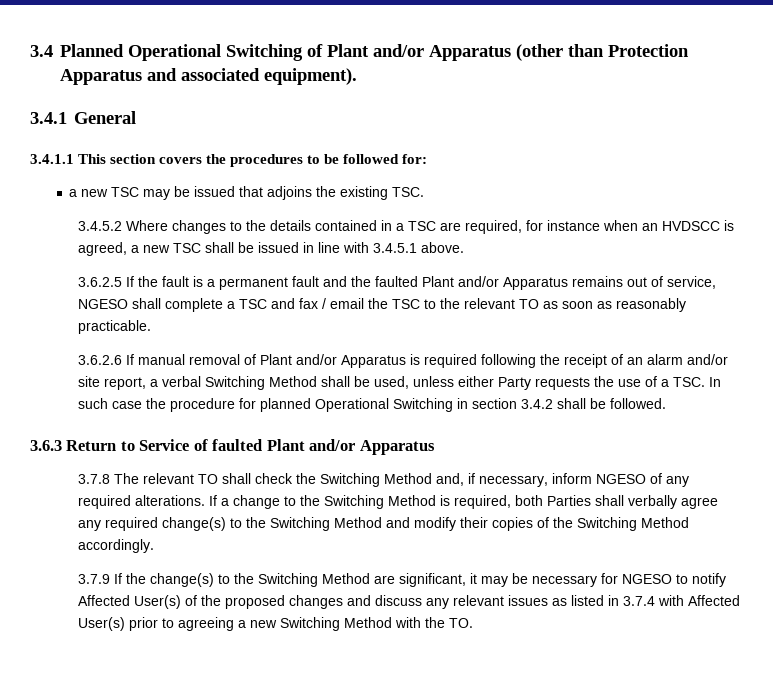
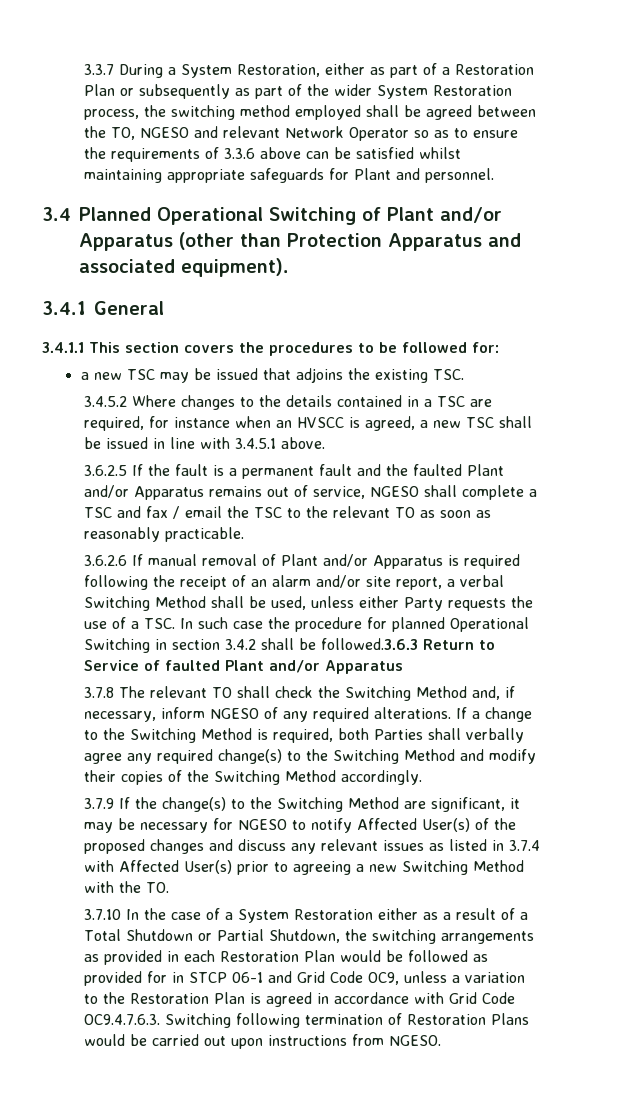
(30, 51) none -> [84,63,535,78] [84,84,513,99] [84,105,537,120] [84,126,519,141] [84,147,462,162] [84,168,495,183] 3.3.7 During a System Restoration, either as part of a Restoration Plan or subsequently as part of the wider System Restoration process, the switching method employed shall be agreed between the TO, NGESO and relevant Network Operator so as to ensure the requirements of 3.3.6 above can be satisfied whilst maintaining appropriate safeguards for Plant and personnel. //
[661,221,720,231] HVDSCC -> [297,417,345,428] HVSCC
[609,398,666,409] [30,440,62,451] followed. // 3.6.3 -> [321,638,419,650] followed.3.6.3
(473, 623) none -> [84,908,529,923] [84,929,535,944] [84,950,489,965] [84,971,526,986] [84,992,516,1007] [84,1013,530,1028] [84,1034,442,1049] // 3.7.10 In the case of a System Restoration either as a result of a Total Shutdown or Partial Shutdown, the switching arrangements as provided in each Restoration Plan would be followed as provided for in STCP 06-1 and Grid Code OC9, unless a variation to the Restoration Plan is agreed in accordance with Grid Code OC9.4.7.6.3. Switching following termination of Restoration Plans would be carried out upon instructions from NGESO.

